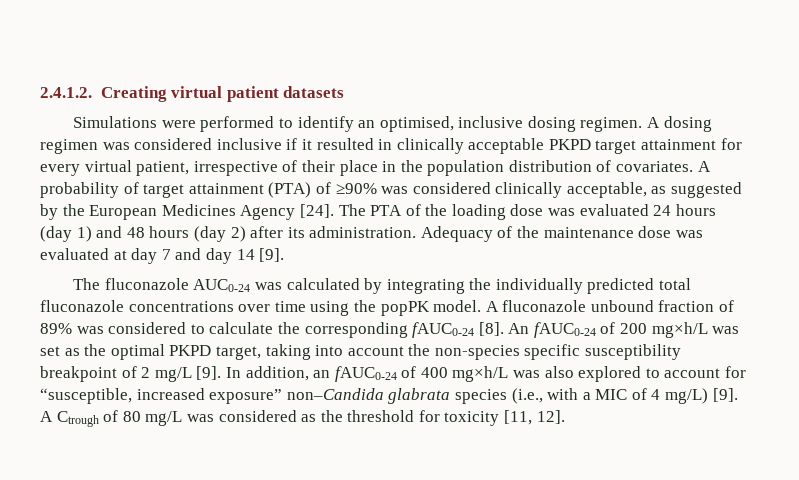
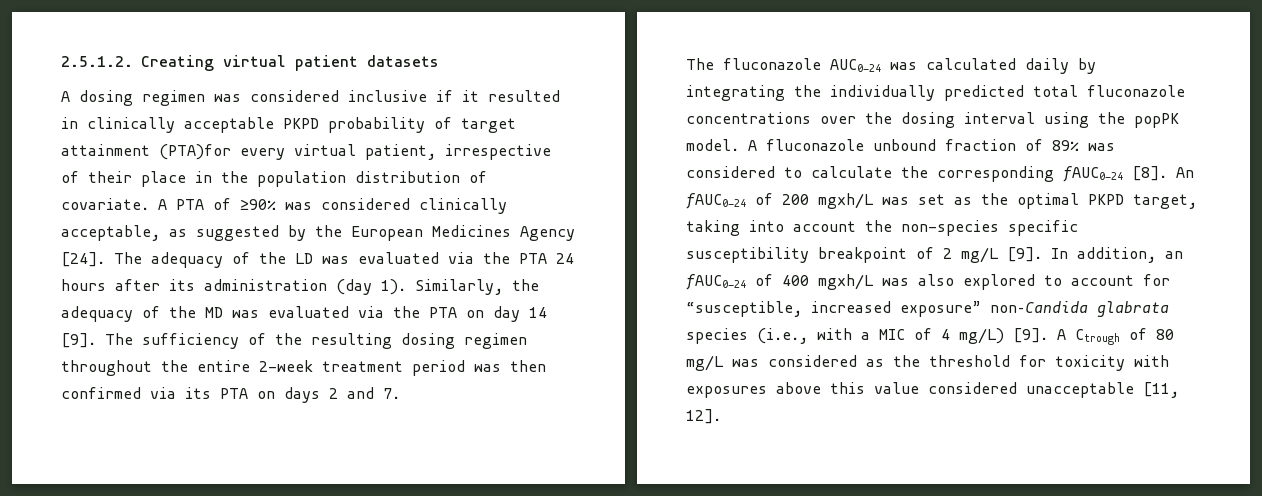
[40,87,92,98] 2.4.1.2. -> [61,56,133,67] 2.5.1.2.
[73,116,643,132] Simulations were performed to identify an optimised, inclusive dosing regimen. -> (439, 61) none
[595,138,742,154] target attainment for -> [328,117,516,133] [61,144,231,160] probability of target attainment (PTA)for
[616,161,711,172] [40,182,312,198] covariates. A probability of target attainment (PTA) -> [61,198,204,210] covariate. A PTA
[370,204,716,220] [40,226,703,242] [40,248,285,264] PTA of the loading dose was evaluated 24 hours (day 1) and 48 hours (day 2) after its administration. Adequacy of the maintenance dose was evaluated at day 7 and day 14 [9]. -> [151,252,574,268] [61,279,539,295] [61,306,547,322] [61,333,527,349] [61,360,546,376] [61,387,400,403] adequacy of the LD was evaluated via the PTA 24 hours after its administration (day 1). Similarly, the adequacy of the MD was evaluated via the PTA on day 14 [9]. The sufficiency of the resulting dosing regimen throughout the entire 2-week treatment period was then confirmed via its PTA on days 2 and 7.
(360, 284) none -> [1025,58,1069,74] daily
[274,301,306,312] time -> [865,112,1035,128] the dosing interval
(500, 418) none -> [1134,355,1169,367] [686,382,1134,398] with exposures above this value considered unacceptable

